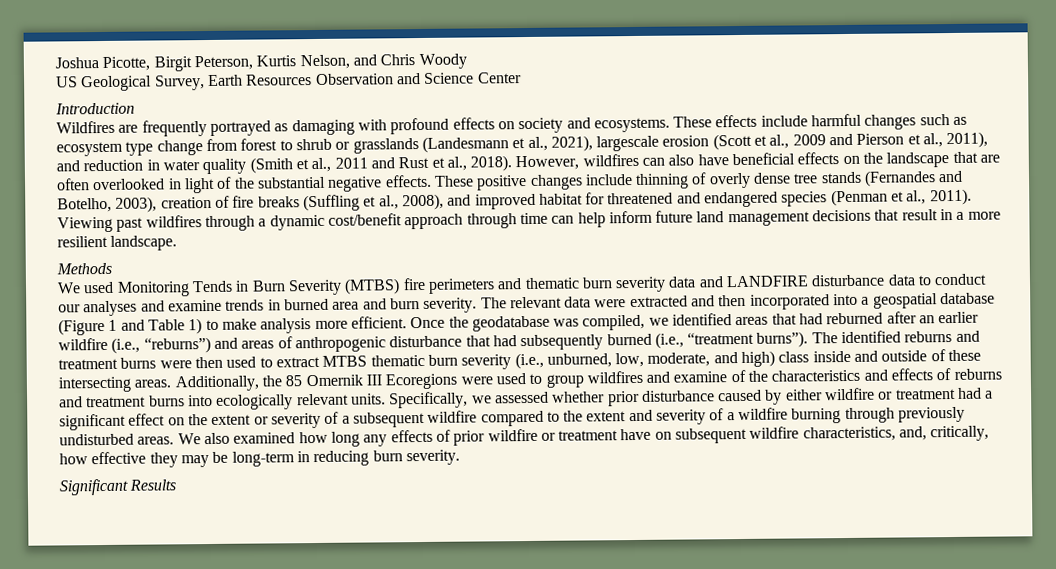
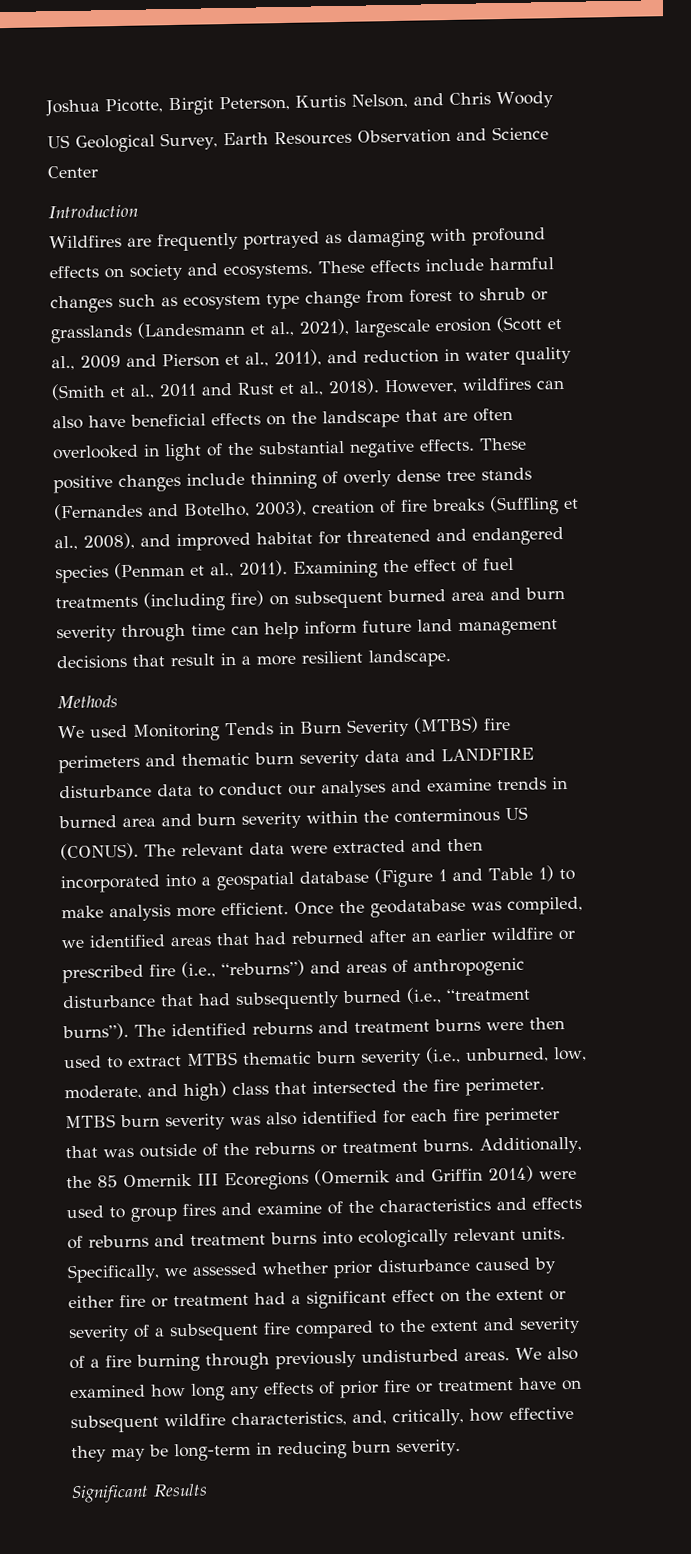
[57,213,464,233] Viewing past wildfires through a dynamic cost/benefit approach -> [293,557,514,579] [55,586,565,612] [56,625,117,643] Examining the effect of fuel treatments (including fire) on subsequent burned area and burn severity
[423,297,478,313] severity. -> [241,806,528,829] [60,842,139,861] severity within the conterminous US (CONUS).
(108, 344) none -> [558,929,575,941] [62,964,176,984] or prescribed fire
[812,349,982,363] [58,376,172,393] inside and outside of these intersecting areas. -> [274,1077,545,1096] [65,1107,560,1131] [65,1138,474,1159] that intersected the fire perimeter. MTBS burn severity was also identified for each fire perimeter that was outside of the reburns or treatment burns.
(458, 381) none -> [314,1165,534,1186] (Omernik and Griffin 2014)
[586,370,643,384] wildfires -> [182,1203,216,1217] fires
[824,387,876,401] wildfire -> [119,1294,146,1308] fire
[427,410,478,423] wildfire -> [263,1322,291,1335] fire
[738,407,789,421] wildfire -> [105,1354,132,1368] fire
[487,428,538,442] wildfire -> [383,1379,411,1393] fire

